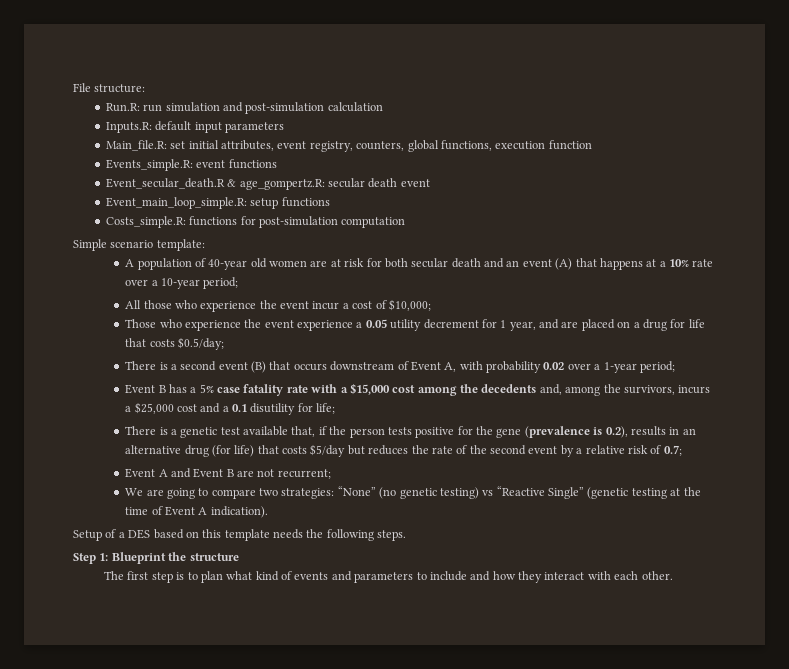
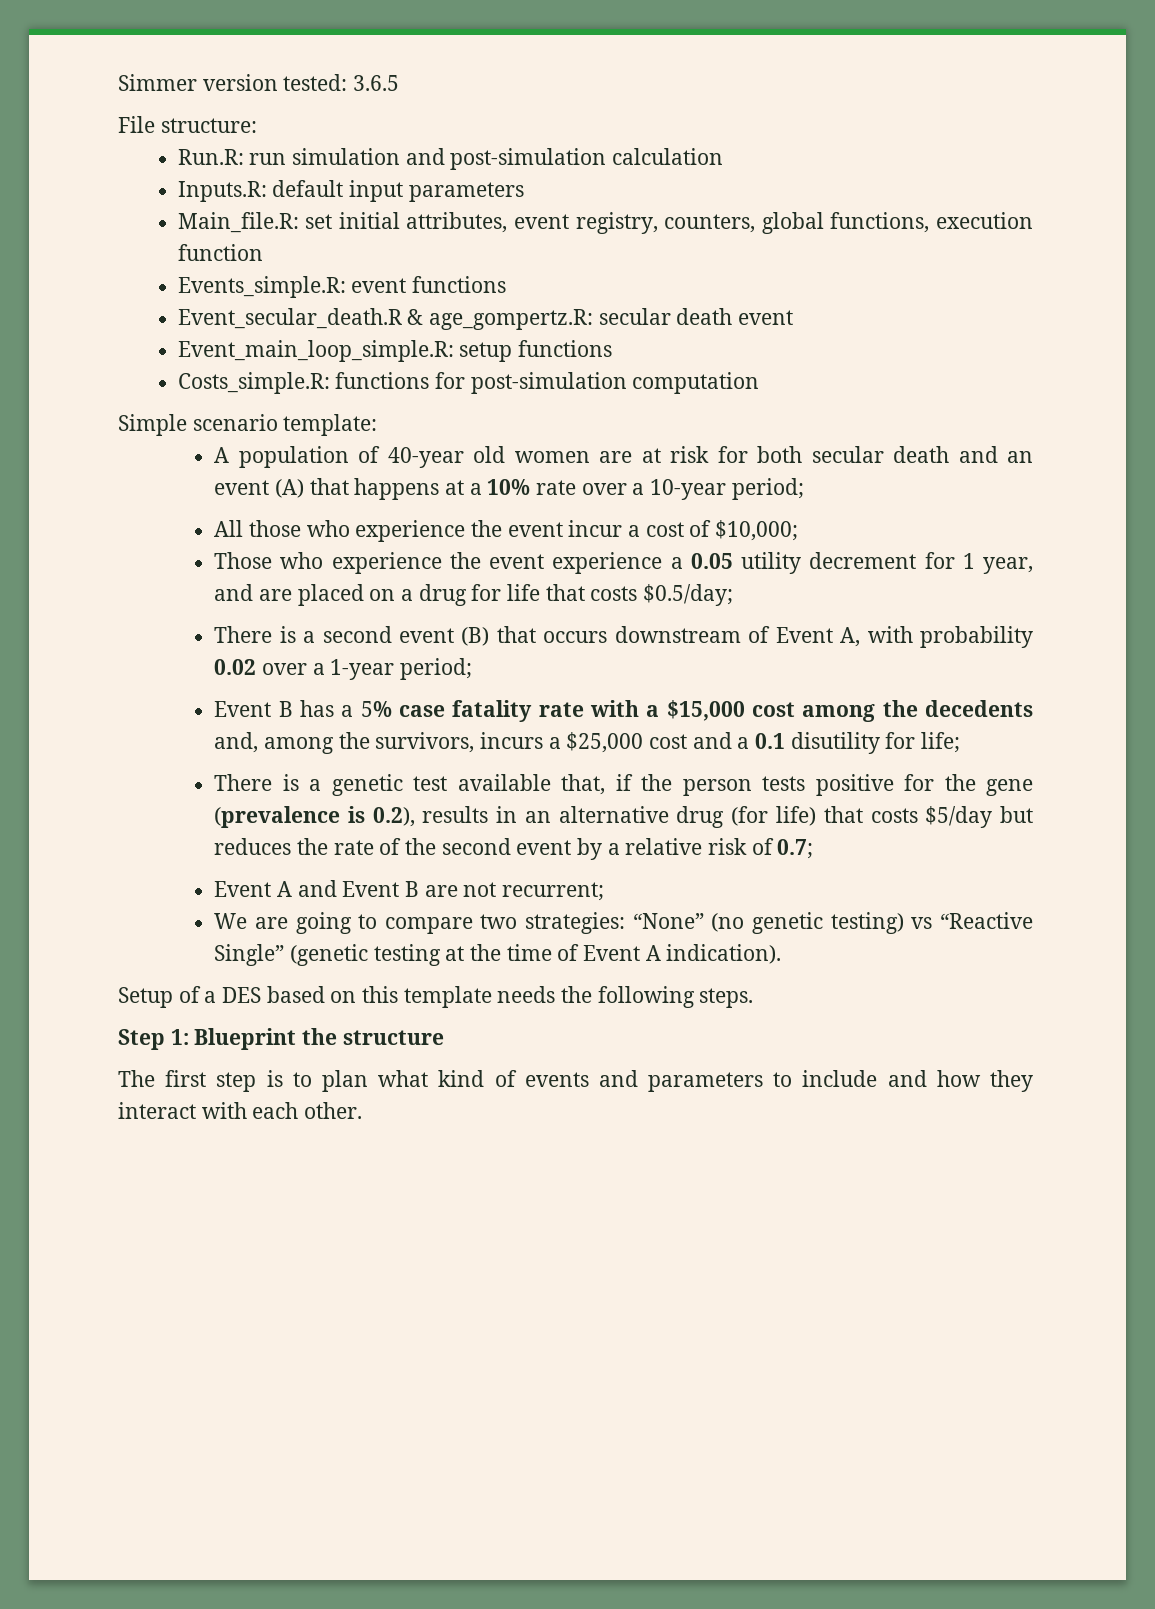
(73, 87) none -> [118,74,400,91] Simmer version tested: 3.6.5 //

